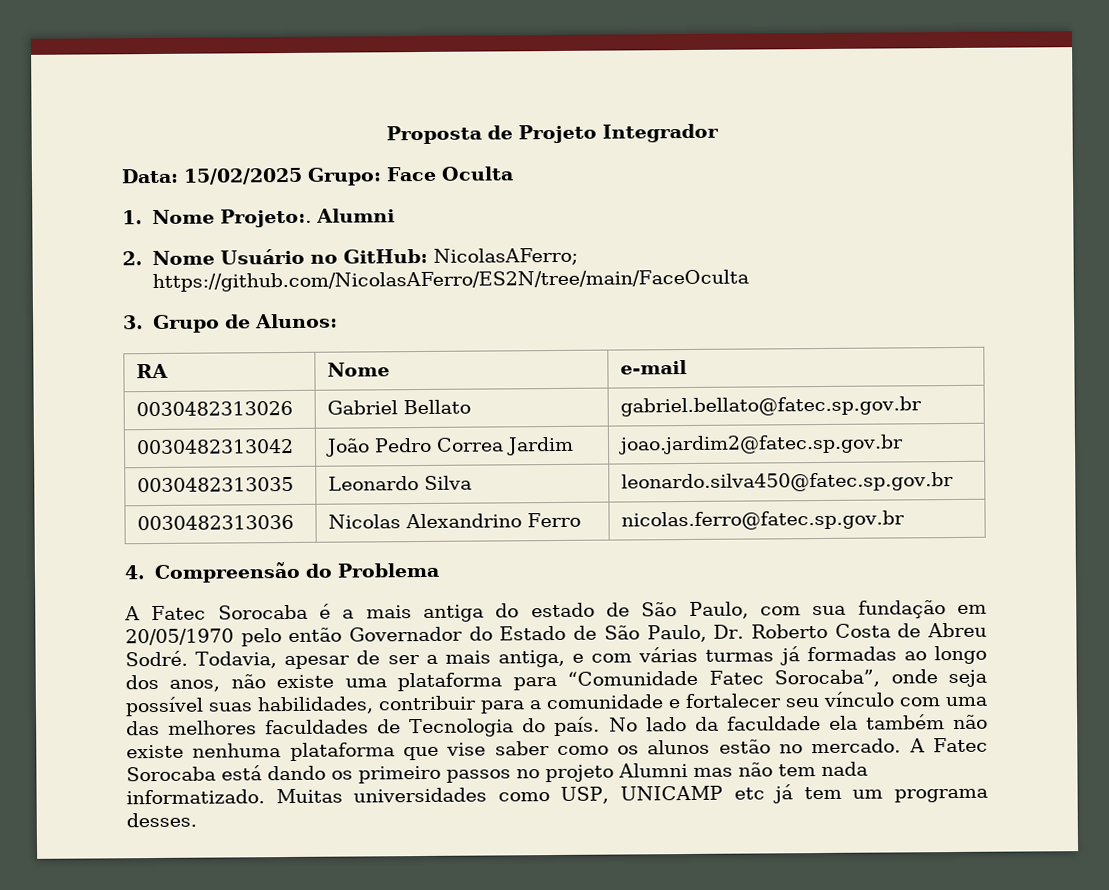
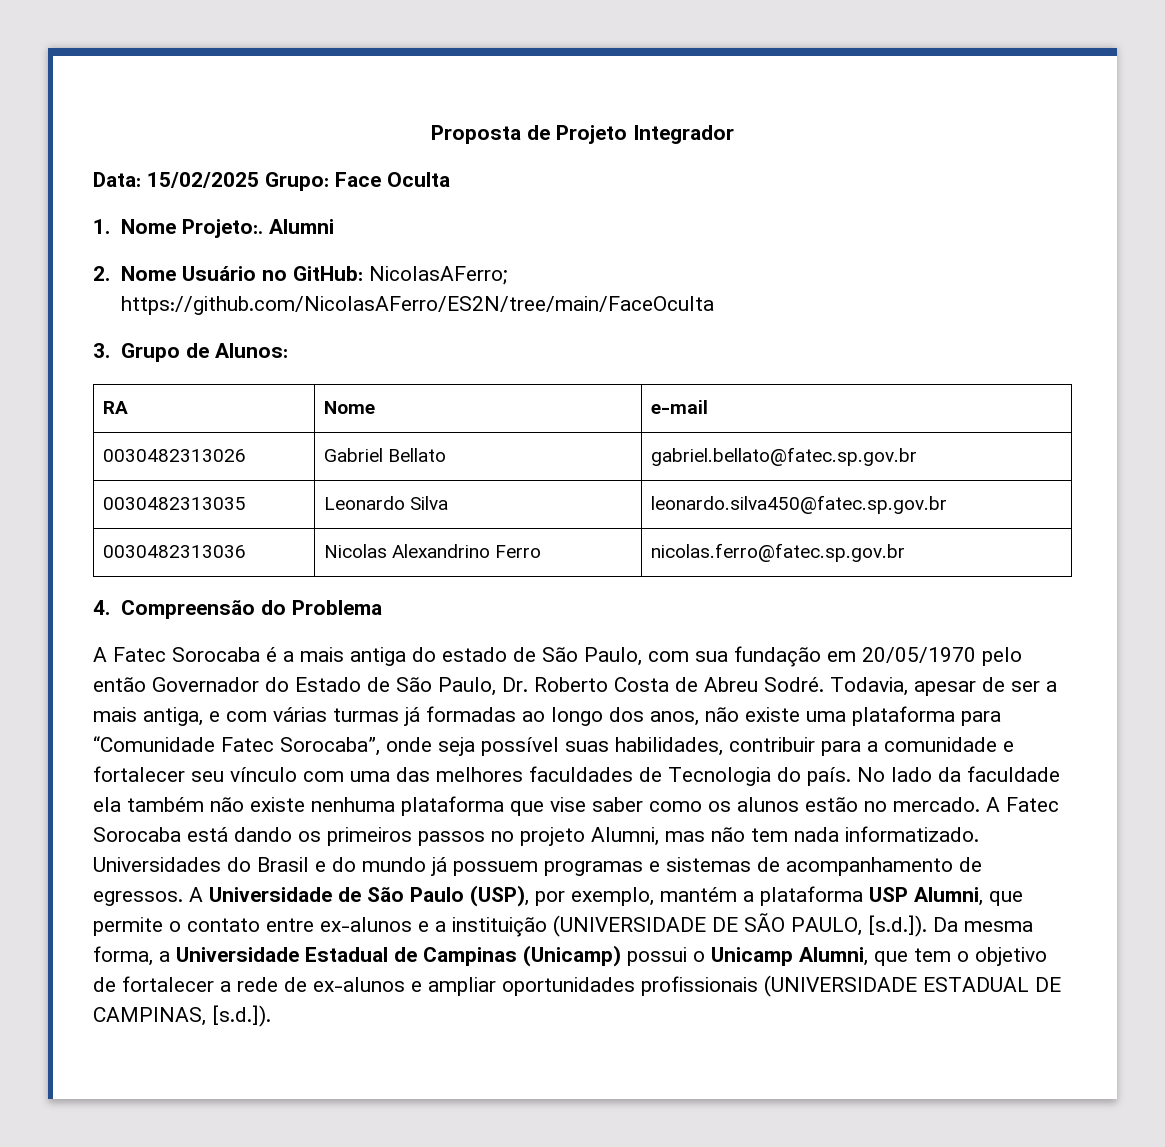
[135,438,294,455] [324,436,574,457] [617,434,904,455] // 0030482313042 | João Pedro Correa Jardim | joao.jardim2@fatec.sp.gov.br -> (917, 456) none
[358,765,441,784] primeiro -> [327,827,412,846] primeiros
[618,763,688,778] Alumni -> [591,827,659,846] Alumni,
[275,784,988,804] [126,812,197,828] Muitas universidades como USP, UNICAMP etc já tem um programa desses. -> [93,857,982,876] [93,885,1023,907] [93,913,1033,937] [93,945,1047,967] [93,975,1061,997] [93,1005,271,1027] Universidades do Brasil e do mundo já possuem programas e sistemas de acompanhamento de egressos. A Universidade de São Paulo (USP), por exemplo, mantém a plataforma USP Alumni, que permite o contato entre ex-alunos e a instituição (UNIVERSIDADE DE SÃO PAULO, [s.d.]). Da mesma forma, a Universidade Estadual de Campinas (Unicamp) possui o Unicamp Alumni, que tem o objetivo de fortalecer a rede de ex-alunos e ampliar oportunidades profissionais (UNIVERSIDADE ESTADUAL DE CAMPINAS, [s.d.]).

